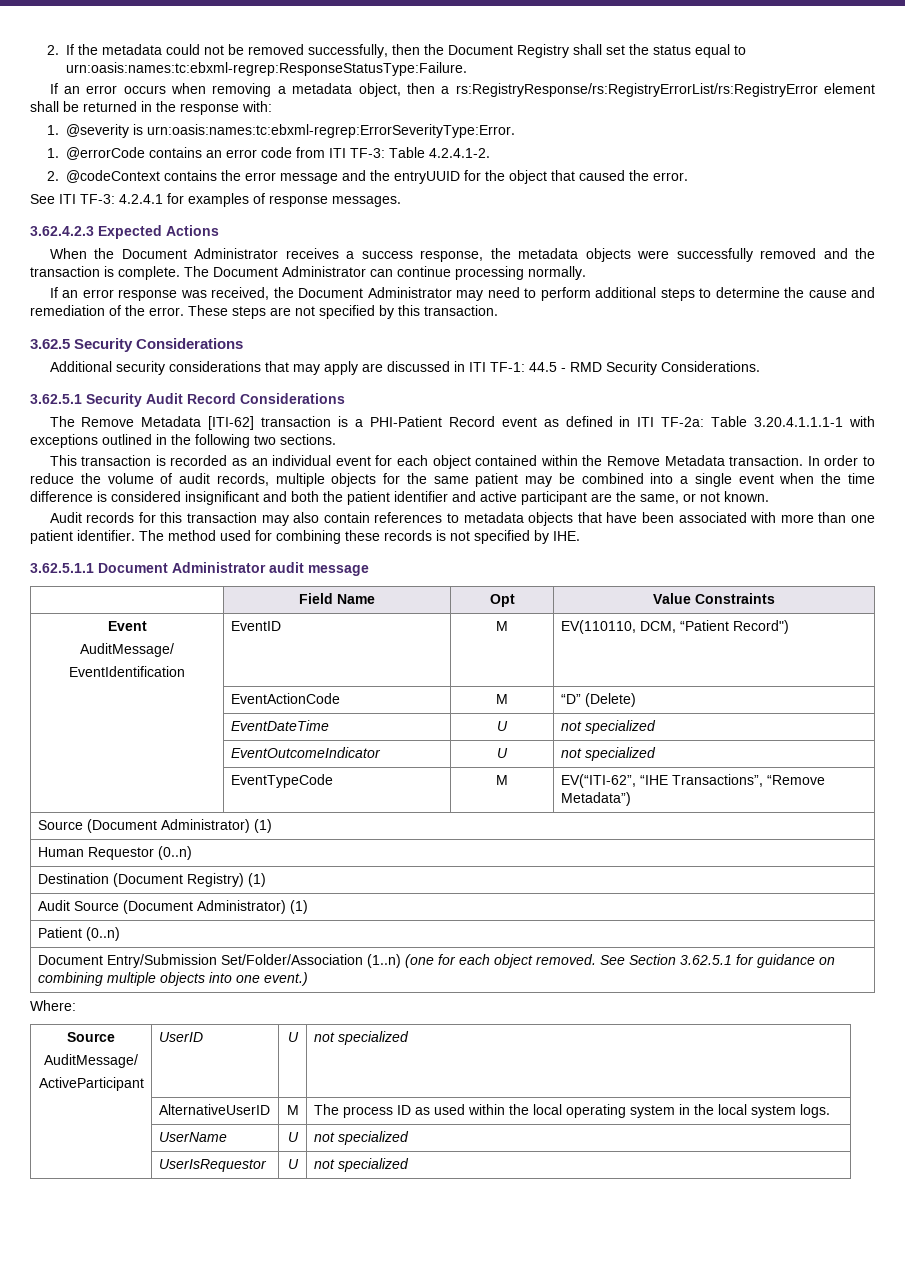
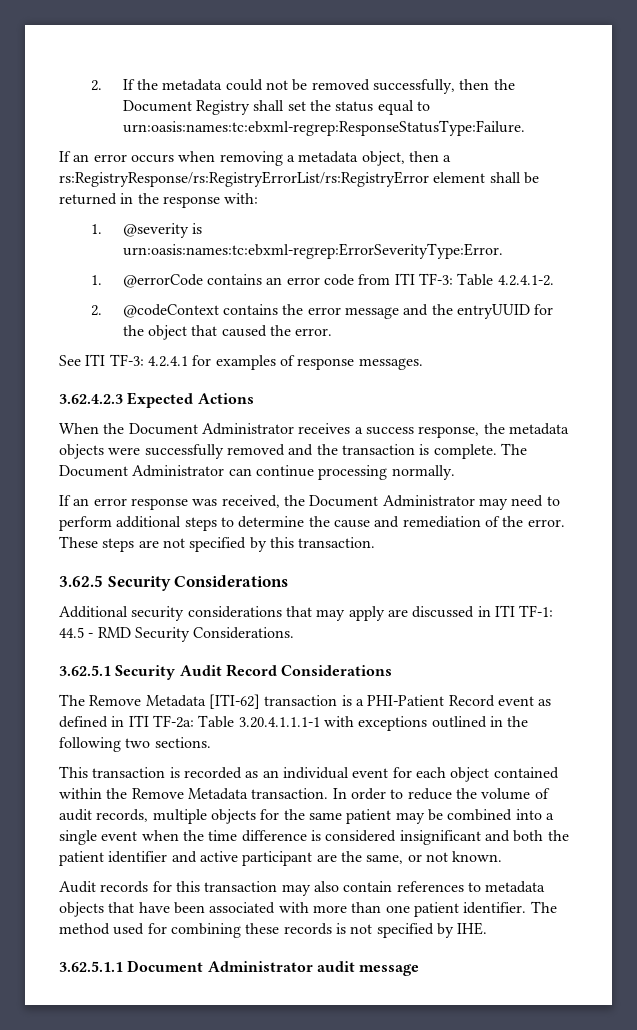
[299,593,375,604] [489,594,515,607] [653,593,775,604] [107,621,147,631] [80,643,174,657] [69,666,185,677] [230,621,281,631] [496,621,508,631] [560,620,789,634] [230,693,340,704] [496,694,508,704] [560,693,636,707] [230,720,329,731] [497,721,508,731] [560,720,656,734] [230,747,381,758] [497,748,508,758] [560,747,656,761] [230,774,333,788] [496,775,508,785] [560,774,825,788] [560,792,631,806] [37,819,272,833] [37,846,192,860] [37,873,266,887] [37,900,308,914] [37,927,120,941] [37,954,835,968] [37,972,308,986] [30,1000,76,1011] [67,1032,115,1042] [44,1054,138,1068] [38,1077,144,1091] [158,1032,203,1042] [287,1032,299,1042] [313,1031,409,1045] [158,1104,270,1115] [286,1105,299,1115] [313,1104,830,1118] [158,1132,227,1142] [287,1132,299,1142] [313,1131,409,1145] [158,1159,267,1172] [287,1159,299,1169] [313,1158,409,1172] // | Field Name | Opt | Value Constraints // Event // AuditMessage/ // EventIdentification | EventID | M | EV(110110, DCM, “Patient Record") // | EventActionCode | M | “D” (Delete) // | EventDateTime | U | not specialized // | EventOutcomeIndicator | U | not specialized // | EventTypeCode | M | EV(“ITI-62”, “IHE Transactions”, “Remove Metadata”) // Source (Document Administrator) (1) // Human Requestor (0..n) // Destination (Document Registry) (1) // Audit Source (Document Administrator) (1) // Patient (0..n) // Document Entry/Submission Set/Folder/Association (1..n) (one for each object removed. See Section 3.62.5.1 for guidance on combining multiple objects into one event.) // Where: // Source // AuditMessage/ // ActiveParticipant | UserID | U | not specialized // | AlternativeUserID | M | The process ID as used within the local operating system in the local system logs. // | UserName | U | not specialized // | UserIsRequestor | U | not specialized -> (420, 970) none

